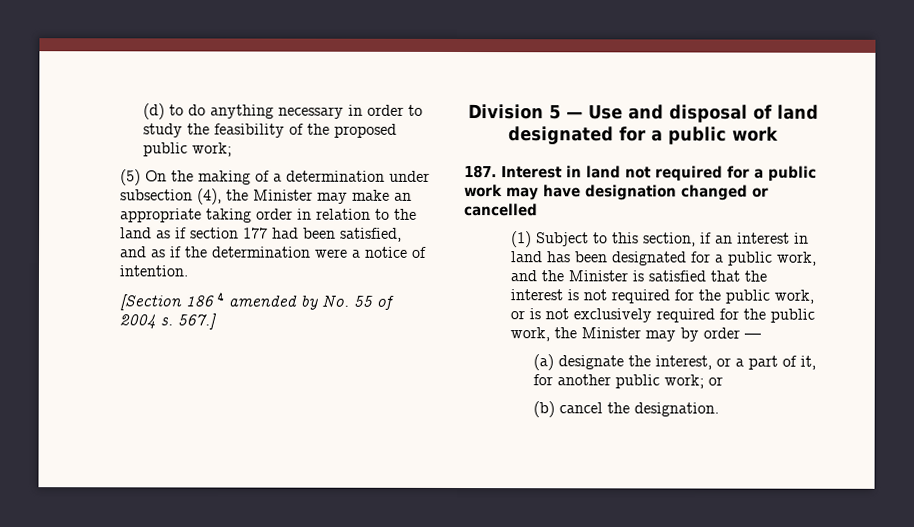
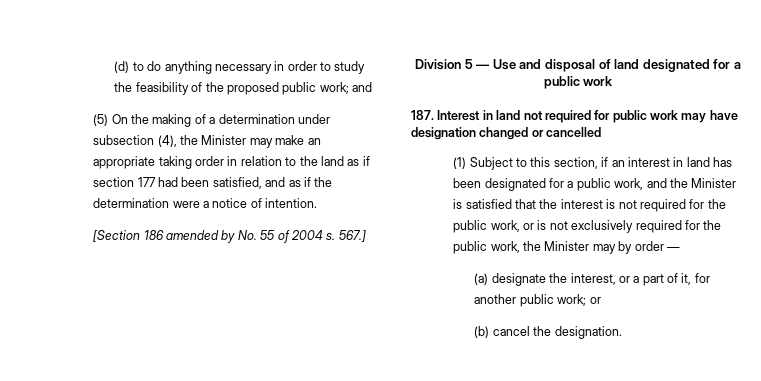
(233, 149) none -> [352,82,373,92] and
[216,291,224,301] 4 -> (164, 235) none
[754,168,764,179] a -> (611, 115) none

